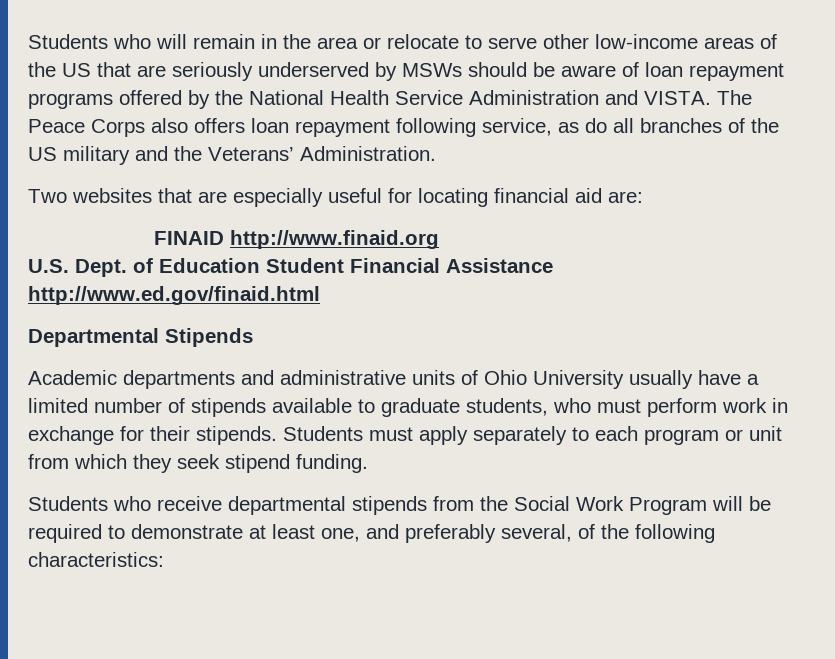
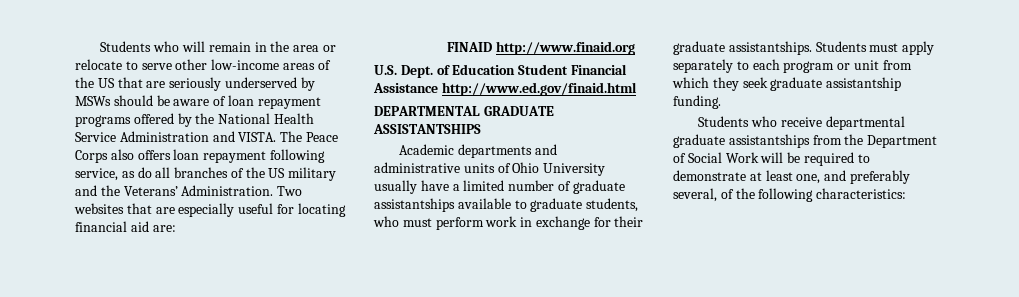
(436, 153) // -> (274, 190) none
[28,328,253,347] Departmental Stipends -> [374,106,554,116] [373,124,481,134] DEPARTMENTAL GRADUATE ASSISTANTSHIPS
[191,398,266,417] stipends -> [572,180,625,194] [374,198,455,212] graduate assistantships
[196,426,277,445] stipends. -> [673,41,812,55] graduate assistantships.
[225,454,290,473] stipend -> [770,77,902,91] graduate assistantship
[352,496,508,515] stipends from the -> [673,134,938,148] [673,153,686,163] graduate assistantships from the Department of
[629,497,707,515] Program -> (759, 157) none

